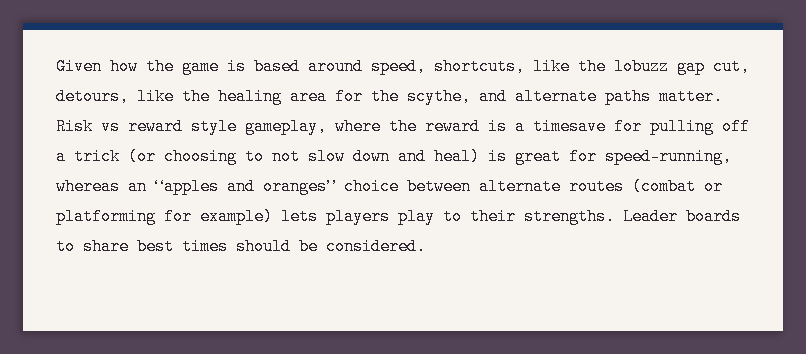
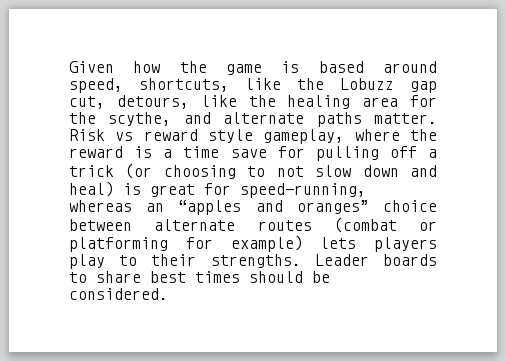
[614,58,669,75] lobuzz -> [340,78,394,90] Lobuzz
[533,118,606,135] timesave -> [183,146,267,158] time save

